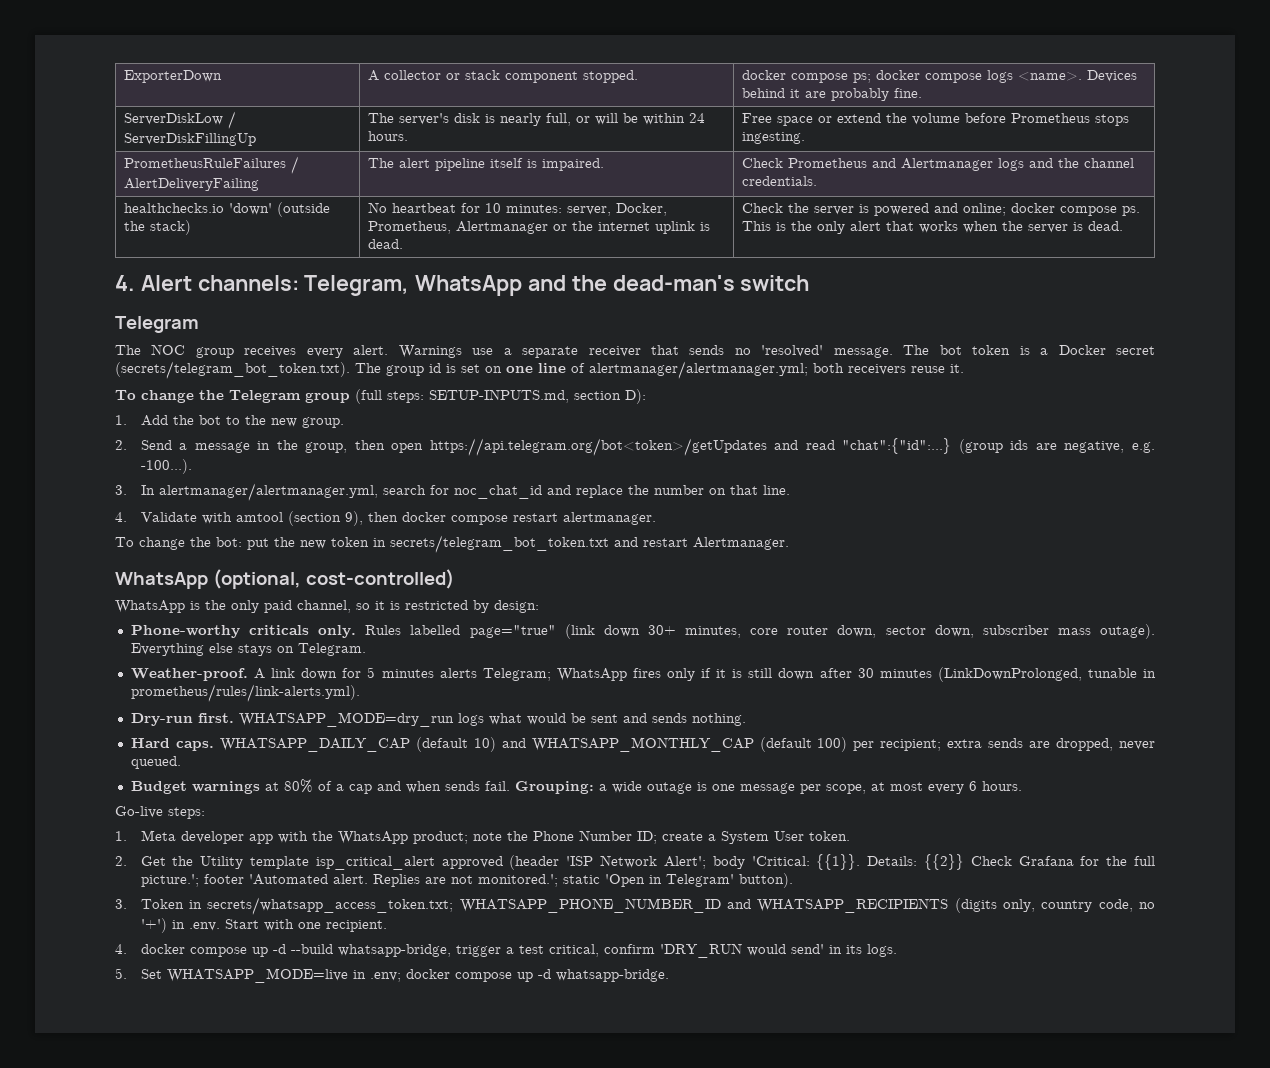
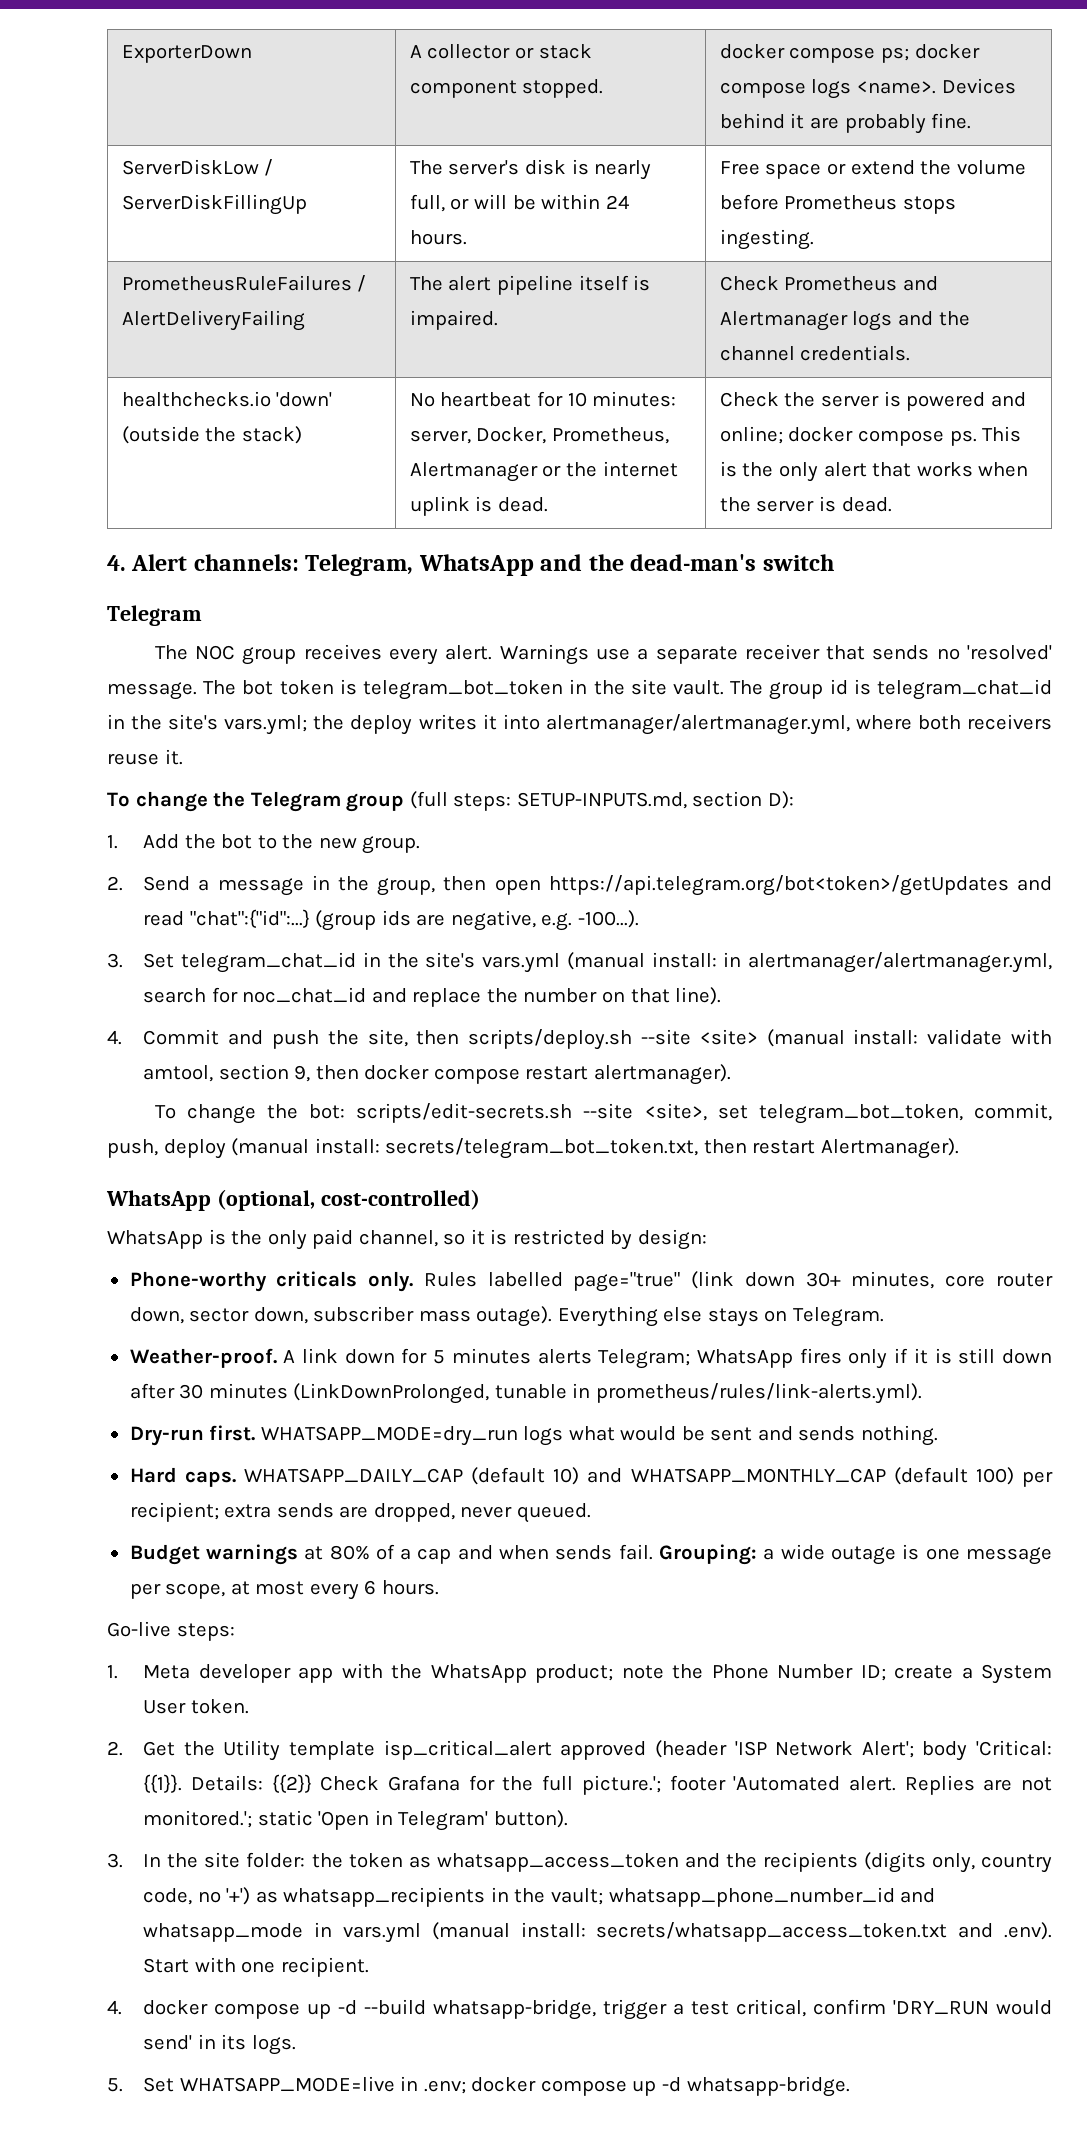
[1040,345,1156,355] [115,361,808,379] a Docker secret (secrets/telegram_bot_token.txt). The group id is set on one line of alertmanager/alertmanager.yml; -> [363,679,1052,700] [107,714,912,735] telegram_bot_token in the site vault. The group id is telegram_chat_id in the site's vars.yml; the deploy writes it into alertmanager/alertmanager.yml, where
[140,485,155,495] In -> [143,952,742,973] Set telegram_chat_id in the site's vars.yml (manual install: in
[762,485,790,495] [115,511,363,526] line. // 4. Validate with amtool (section 9), -> [675,987,722,1005] [107,1029,1053,1050] [143,1064,311,1082] line). // 4. Commit and push the site, then scripts/deploy.sh --site <site> (manual install: validate with amtool, section 9,
[562,512,656,525] alertmanager. -> [594,1064,732,1085] alertmanager).
[247,535,789,553] put the new token in secrets/telegram_bot_token.txt and restart Alertmanager. -> [356,1103,1052,1124] [107,1138,959,1159] scripts/edit-secrets.sh --site <site>, set telegram_bot_token, commit, push, deploy (manual install: secrets/telegram_bot_token.txt, then restart Alertmanager).
[140,897,949,915] Token in secrets/whatsapp_access_token.txt; WHATSAPP_PHONE_NUMBER_ID and WHATSAPP_RECIPIENTS -> [143,1852,858,1872] In the site folder: the token as whatsapp_access_token and the recipients
[171,920,220,931] in .env. -> [255,1887,936,1907] [143,1922,1052,1943] as whatsapp_recipients in the vault; whatsapp_phone_number_id and whatsapp_mode in vars.yml (manual install: secrets/whatsapp_access_token.txt and .env).

